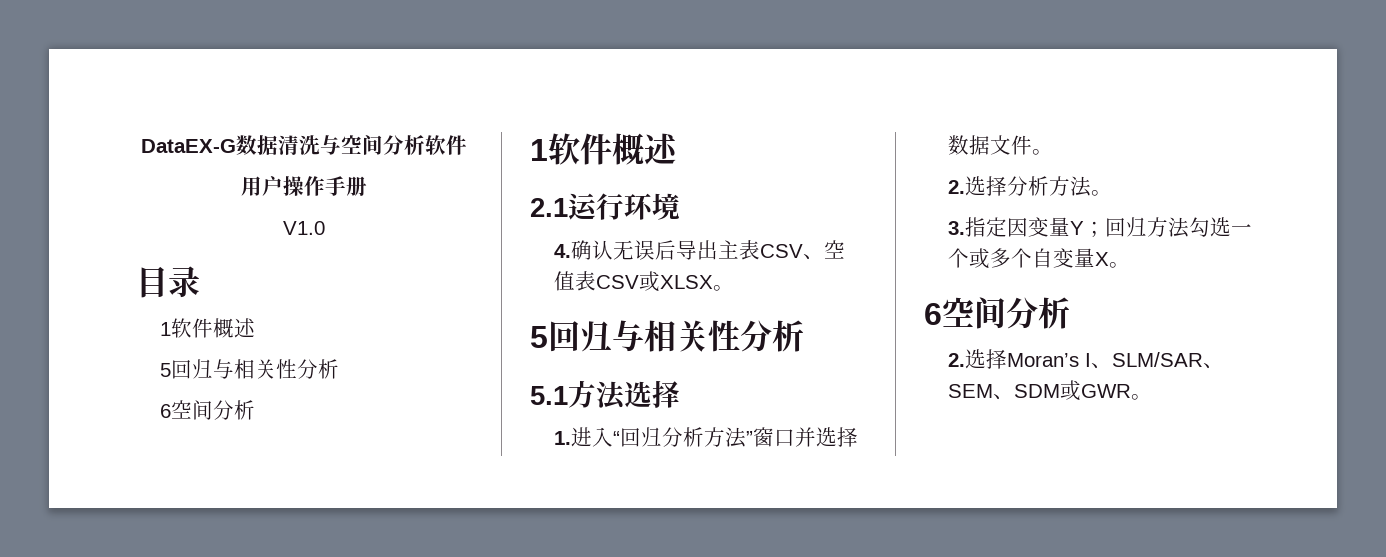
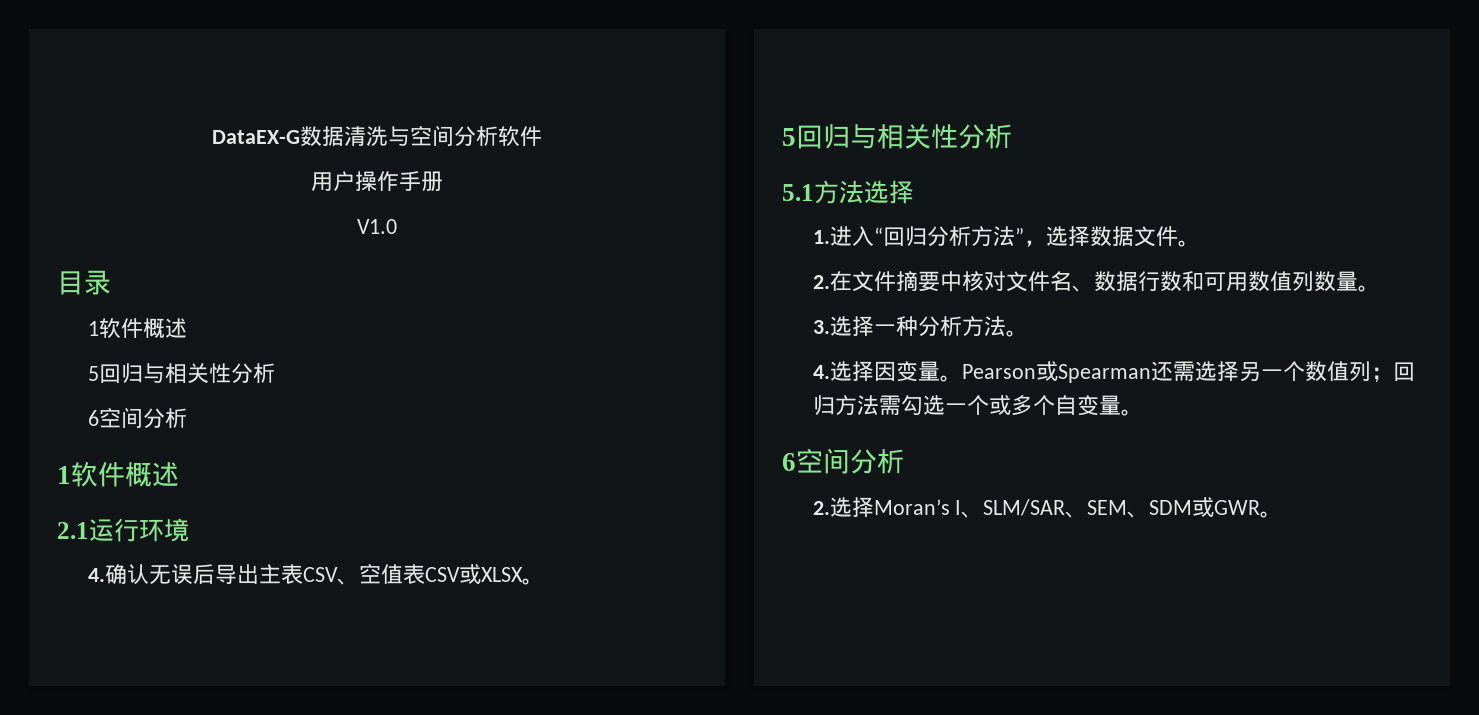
[752,427,816,447] 窗口并 -> [1023,240,1046,247] ，
[964,176,1112,197] [947,217,1084,237] 选择分析方法。 // 3.指定因变量Y -> [829,271,1380,292] [812,316,1028,337] [812,361,1371,383] 在文件摘要中核对文件名、数据行数和可用数值列数量。 // 3.选择一种分析方法。 // 4.选择因变量。Pearson或Spearman还需选择另一个数值列
(1189, 227) none -> [878,395,901,416] 需
[1094,252,1109,266] X -> (1121, 405) none

